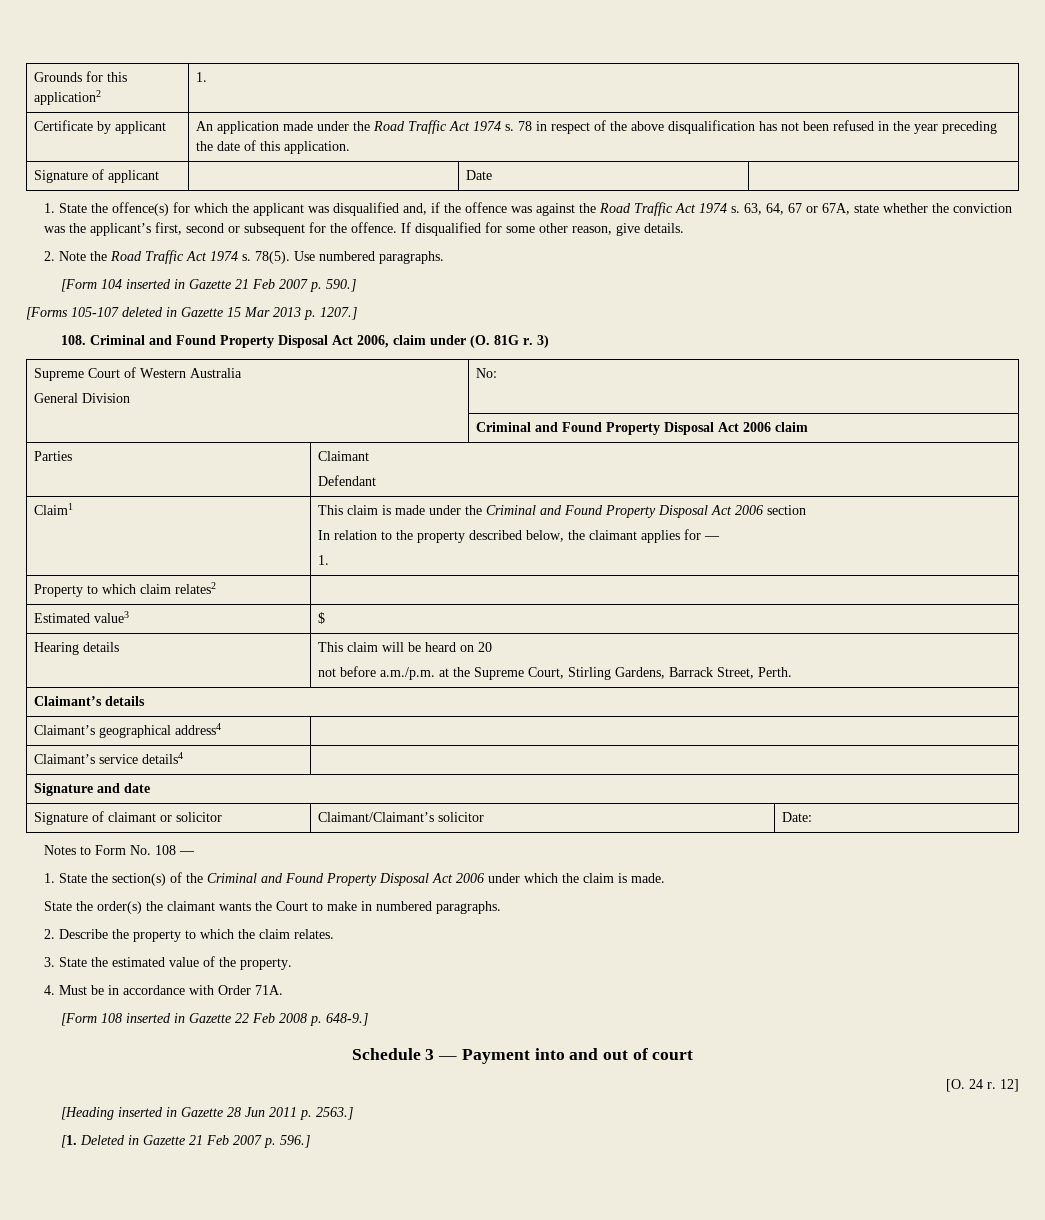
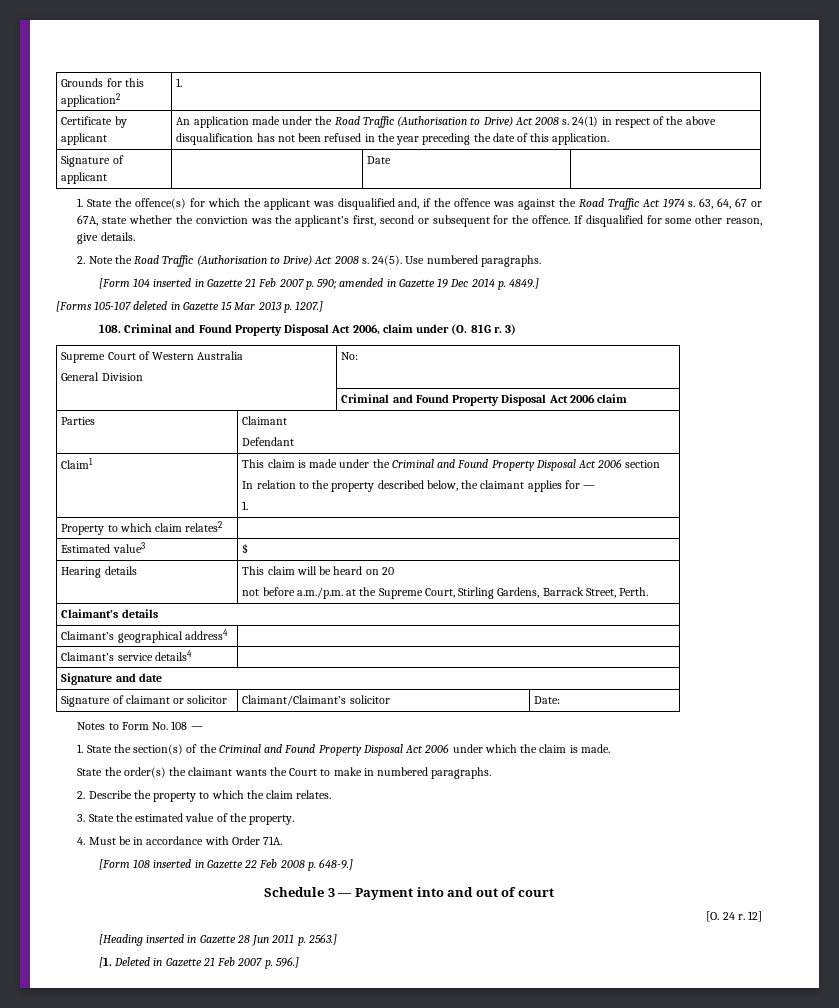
[448,121,532,131] Act 1974 s. 78 -> [397,116,599,127] (Authorisation to Drive) Act 2008 s. 24(1)
[185,251,290,264] Act 1974 s. 78(5). -> [196,255,403,266] (Authorisation to Drive) Act 2008 s. 24(5).
[326,279,357,292] 590.] -> [317,278,540,290] 590; amended in Gazette 19 Dec 2014 p. 4849.]

